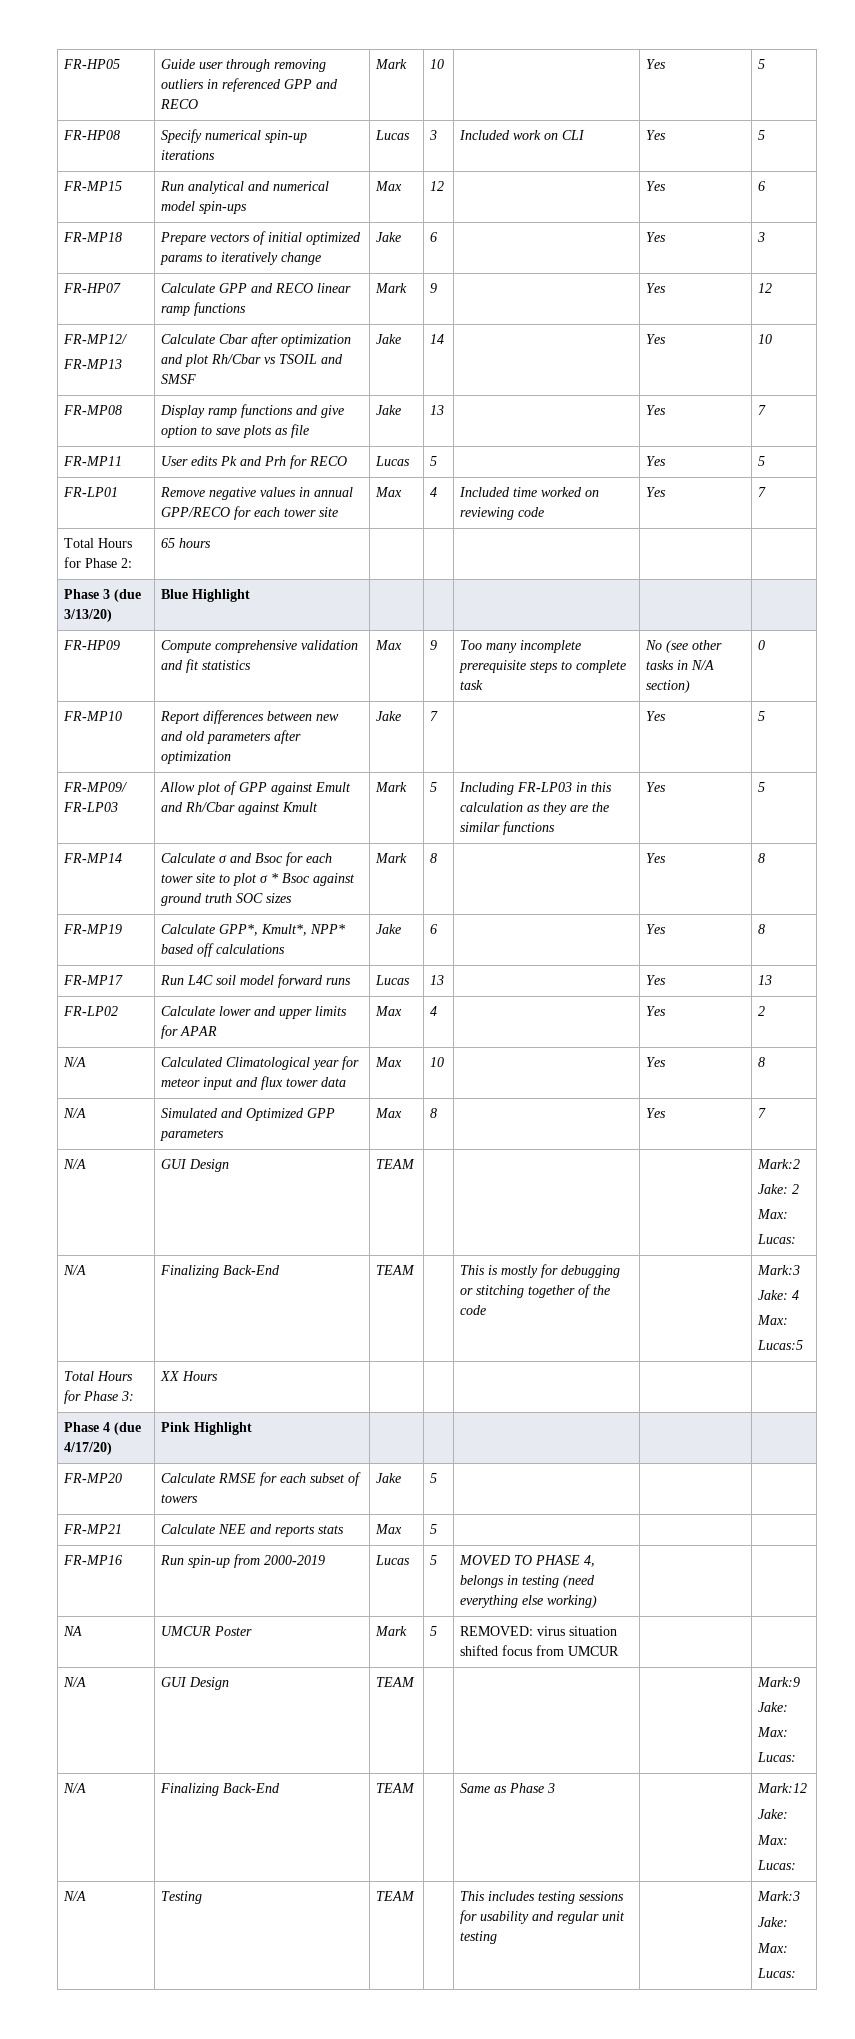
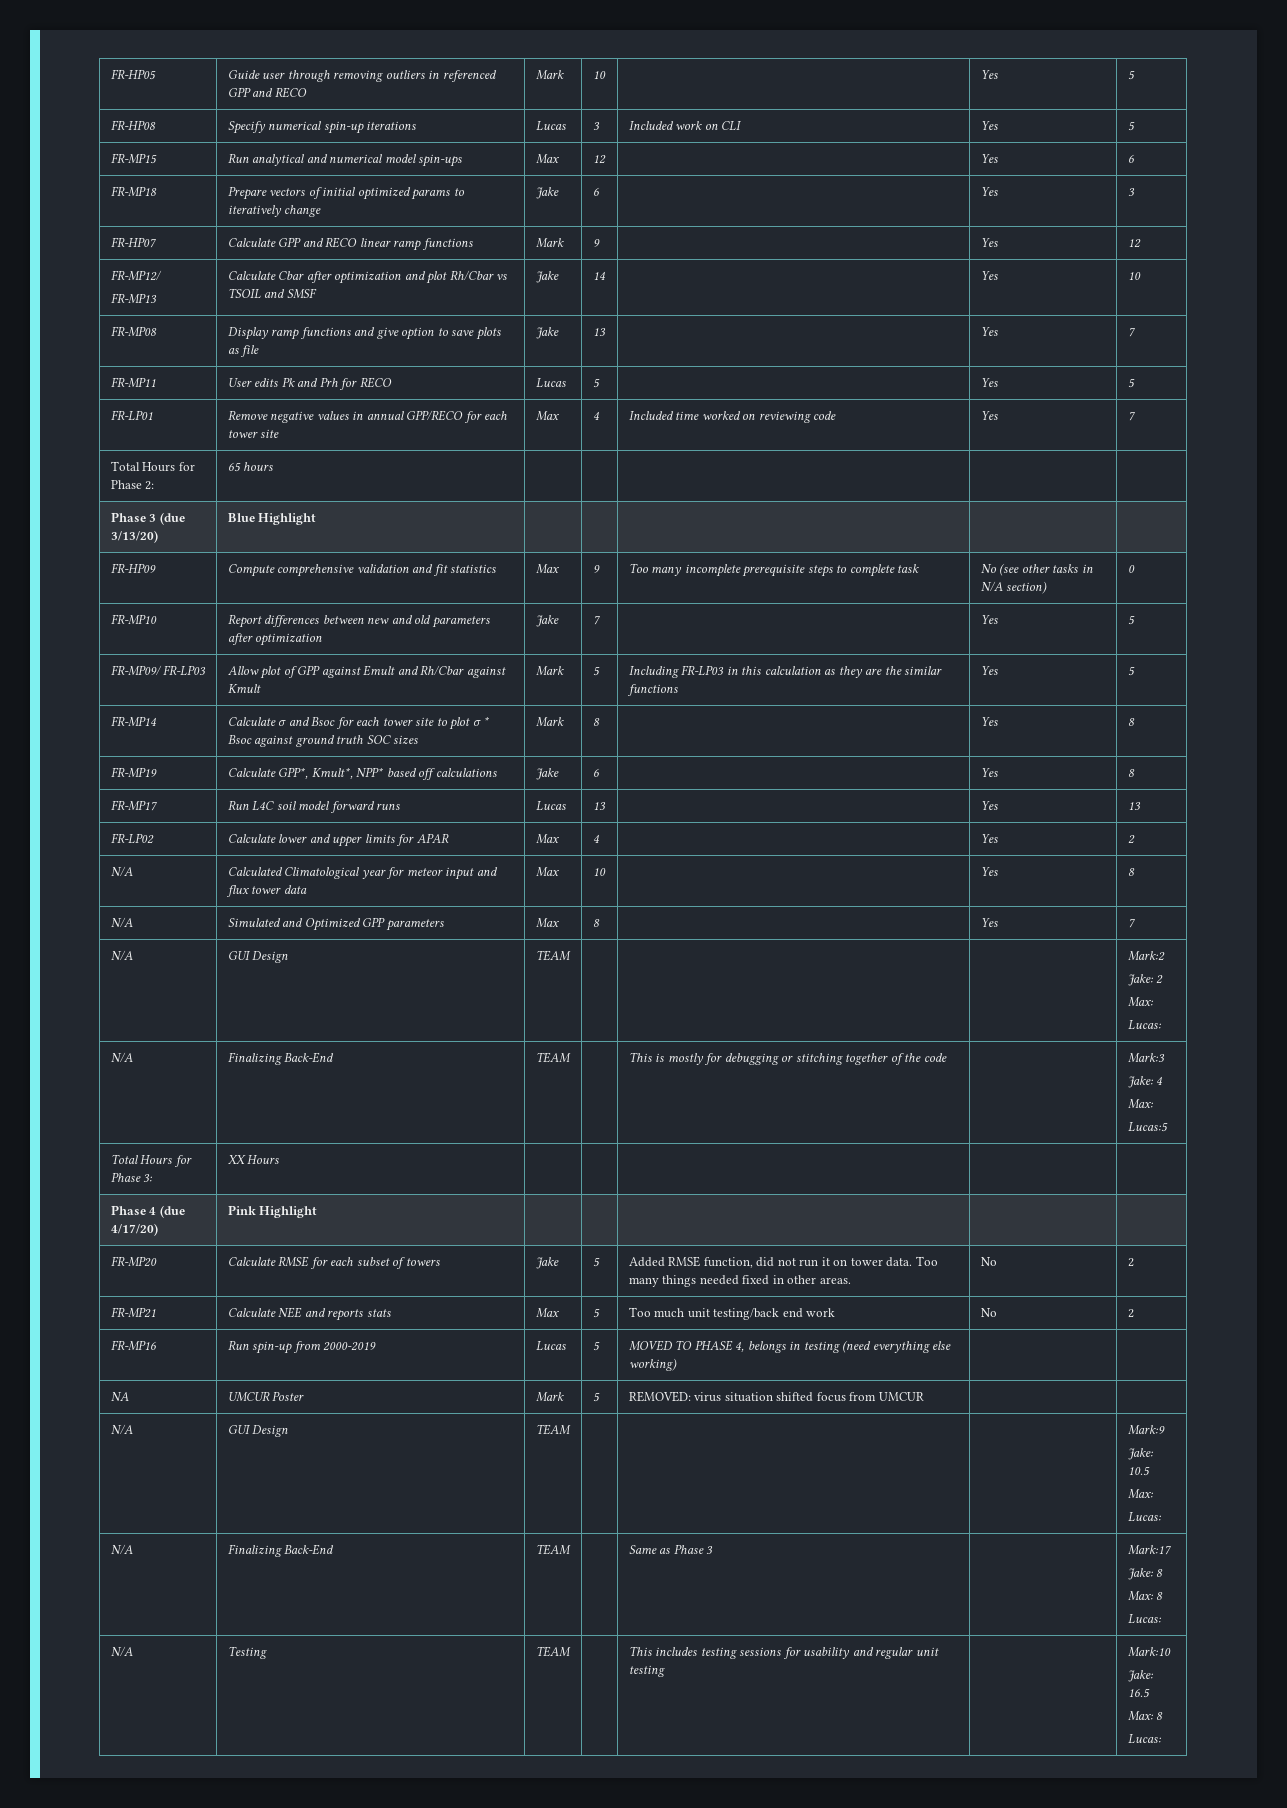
(438, 1478) | | -> [628,1256,938,1268] [628,1275,851,1287] [980,1257,997,1266] [1127,1258,1134,1267] Added RMSE function, did not run it on tower data. Too many things needed fixed in other areas. | No | 2
(438, 1529) | | -> [628,1307,836,1320] [980,1308,997,1317] [1127,1309,1134,1318] Too much unit testing/back end work | No | 2
(789, 1707) none -> [1127,1467,1150,1476] 10.5
[757,1783,808,1793] [758,1809,789,1819] [757,1835,789,1845] Mark:12 // Jake: // Max: -> [1127,1545,1172,1555] [1127,1568,1164,1580] [1127,1591,1164,1601] Mark:17 // Jake: 8 // Max: 8
[757,1891,801,1901] [758,1917,789,1927] [757,1943,789,1953] Mark:3 // Jake: // Max: -> [1127,1647,1171,1657] [1127,1670,1154,1682] [1127,1688,1150,1698] [1127,1711,1164,1721] Mark:10 // Jake: 16.5 // Max: 8

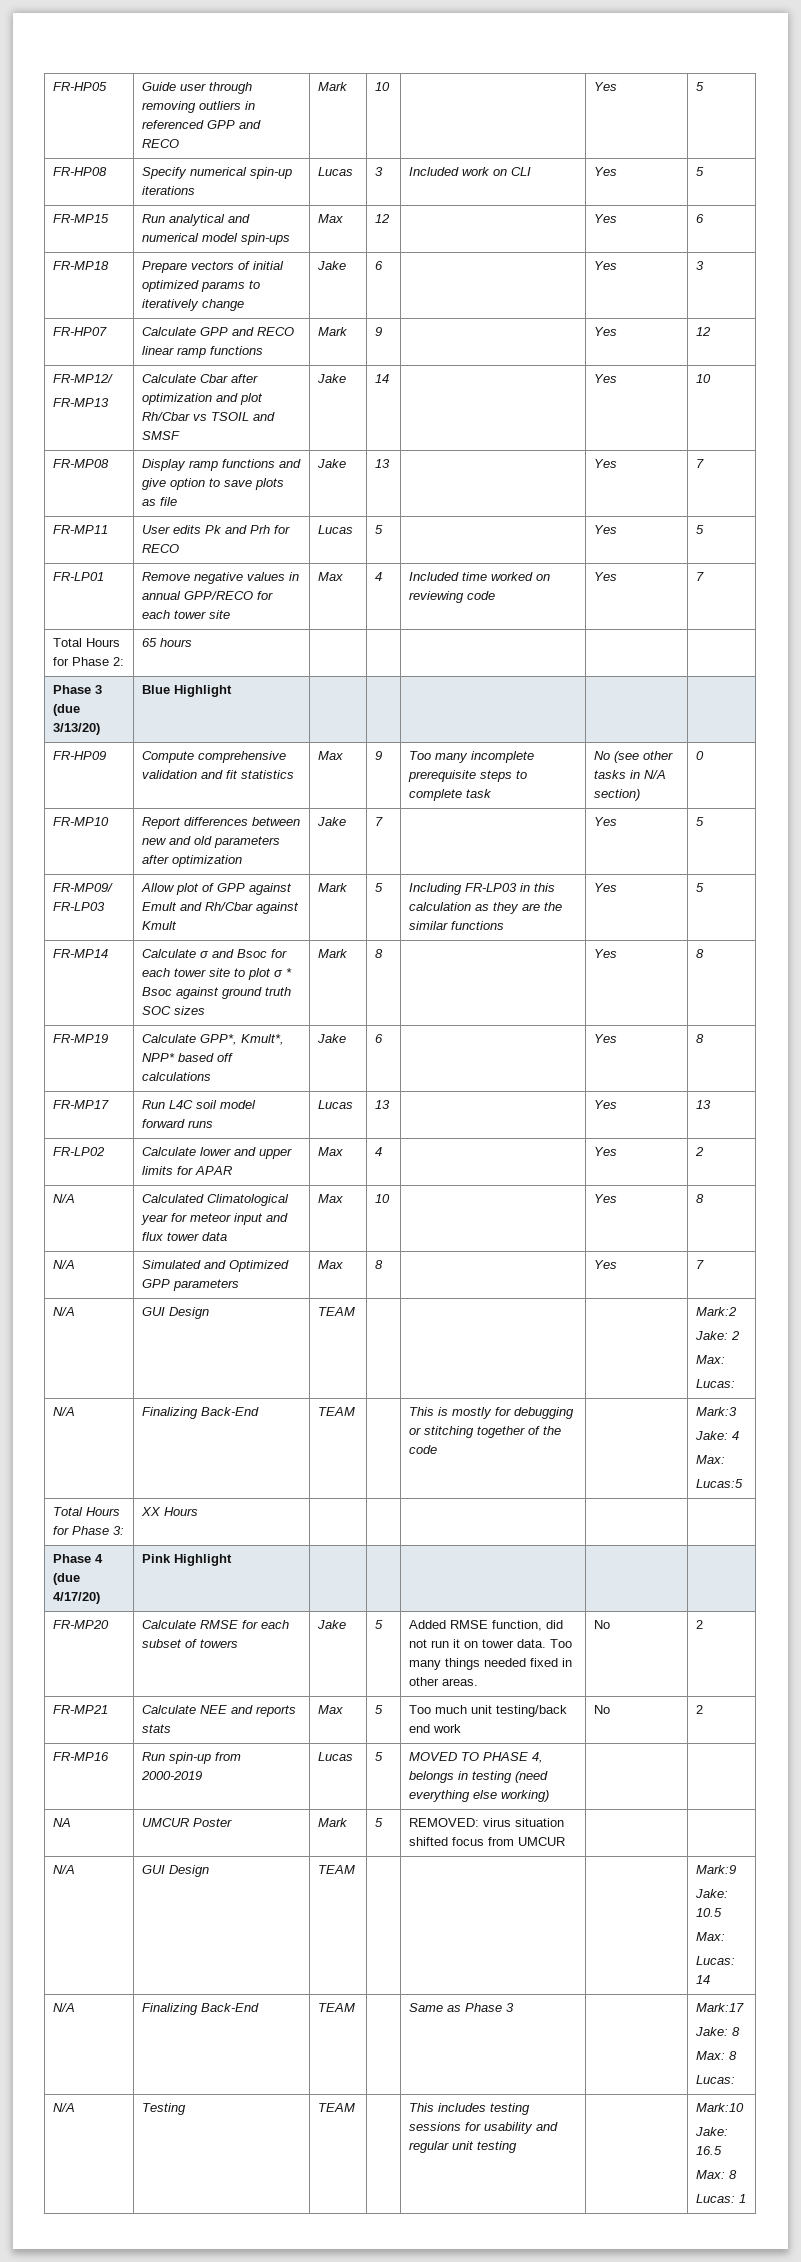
(1162, 1517) none -> [696,1975,711,1984] 14
(1162, 1739) none -> [739,2194,747,2203] 1

